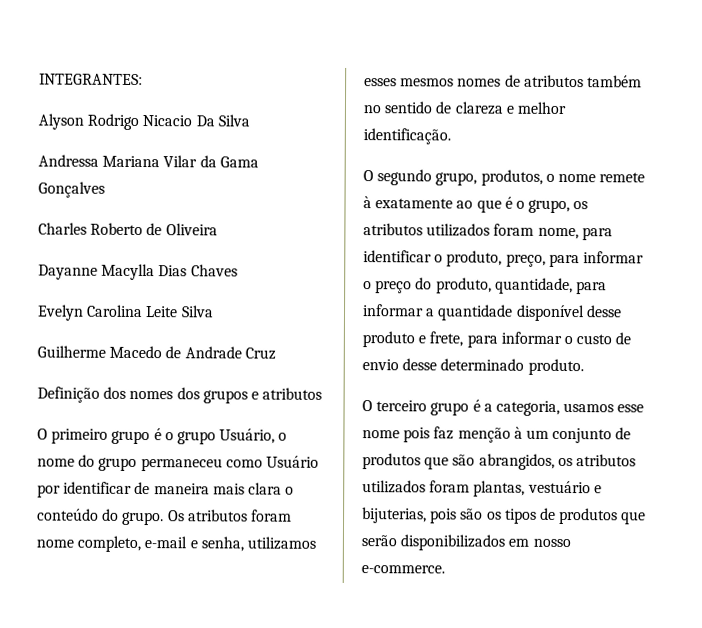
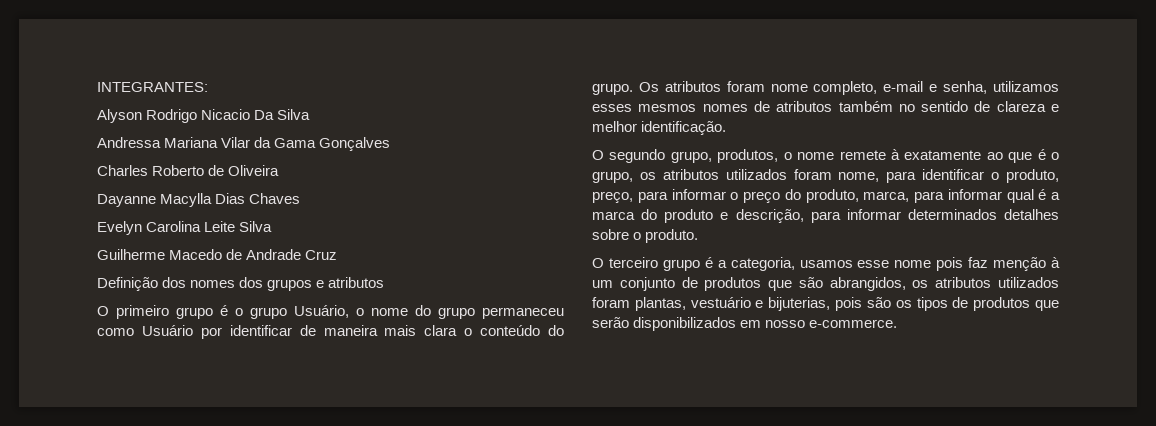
[494,277,607,295] [362,304,622,322] quantidade, para informar a quantidade disponível desse -> [863,189,1060,203] [592,209,658,220] marca, para informar qual é a marca do
[429,331,632,348] [362,358,525,371] frete, para informar o custo de envio desse determinado -> [735,209,1059,223] [592,229,642,240] descrição, para informar determinados detalhes sobre o

